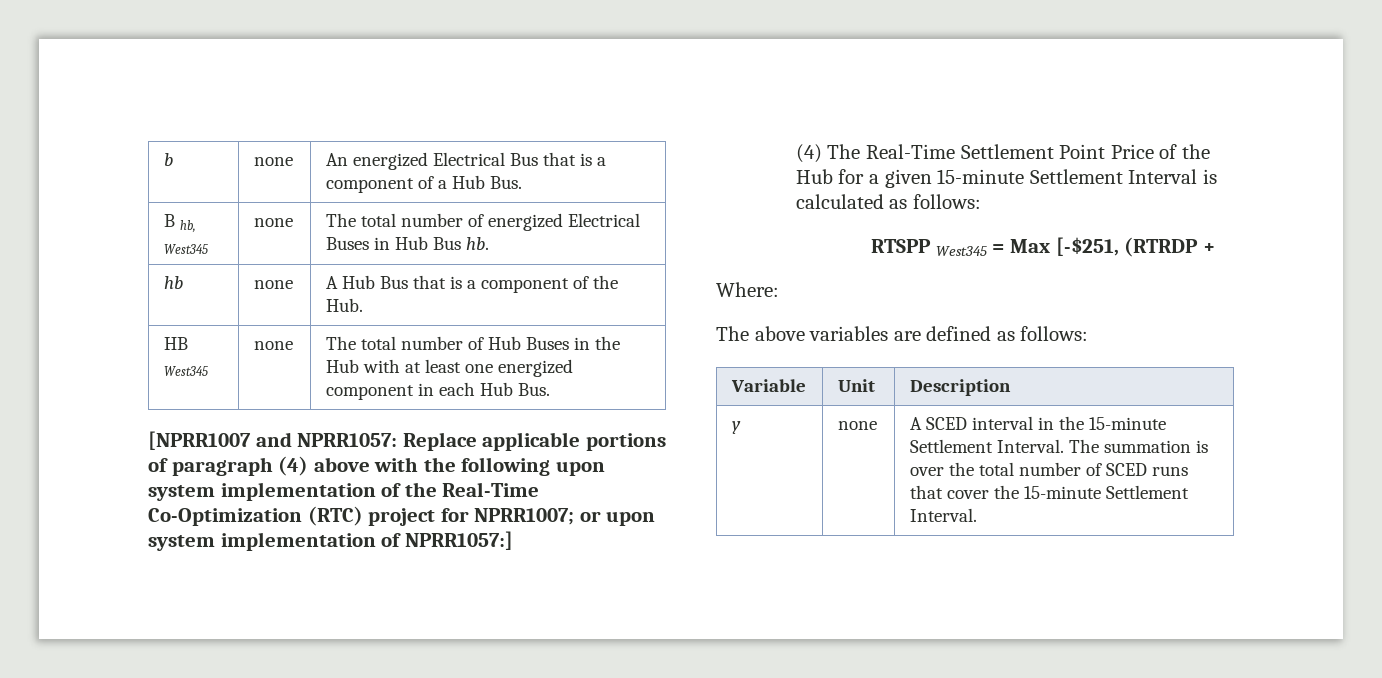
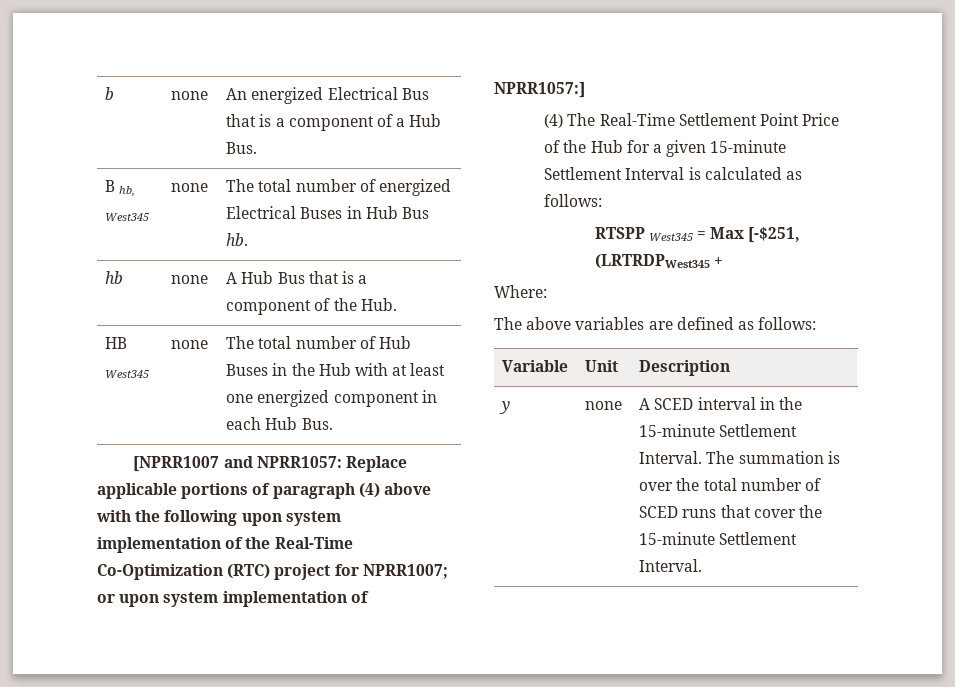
[1124,237,1199,257] (RTRDP -> [594,254,710,269] (LRTRDPWest345

